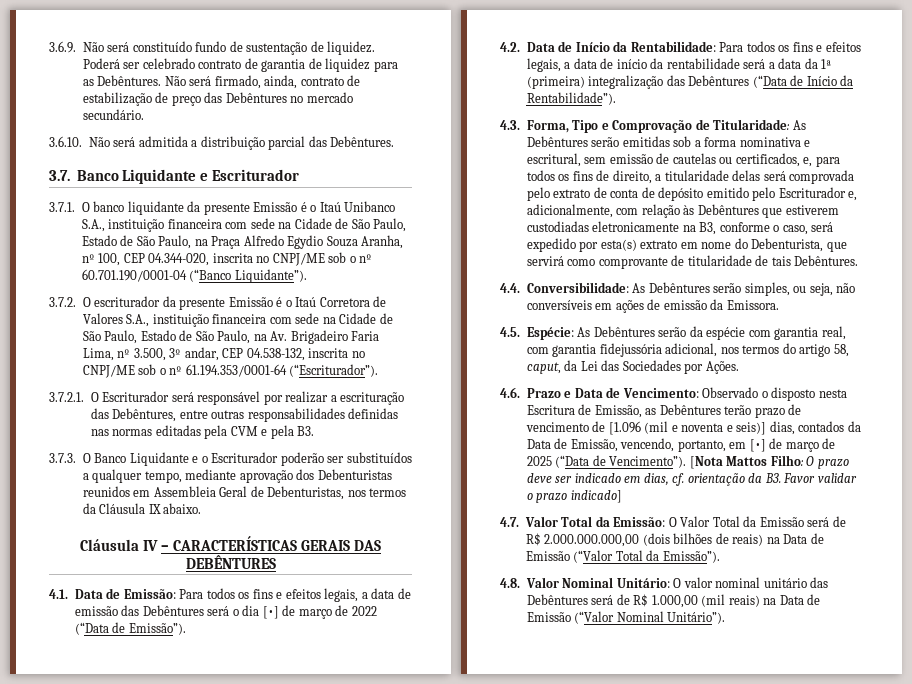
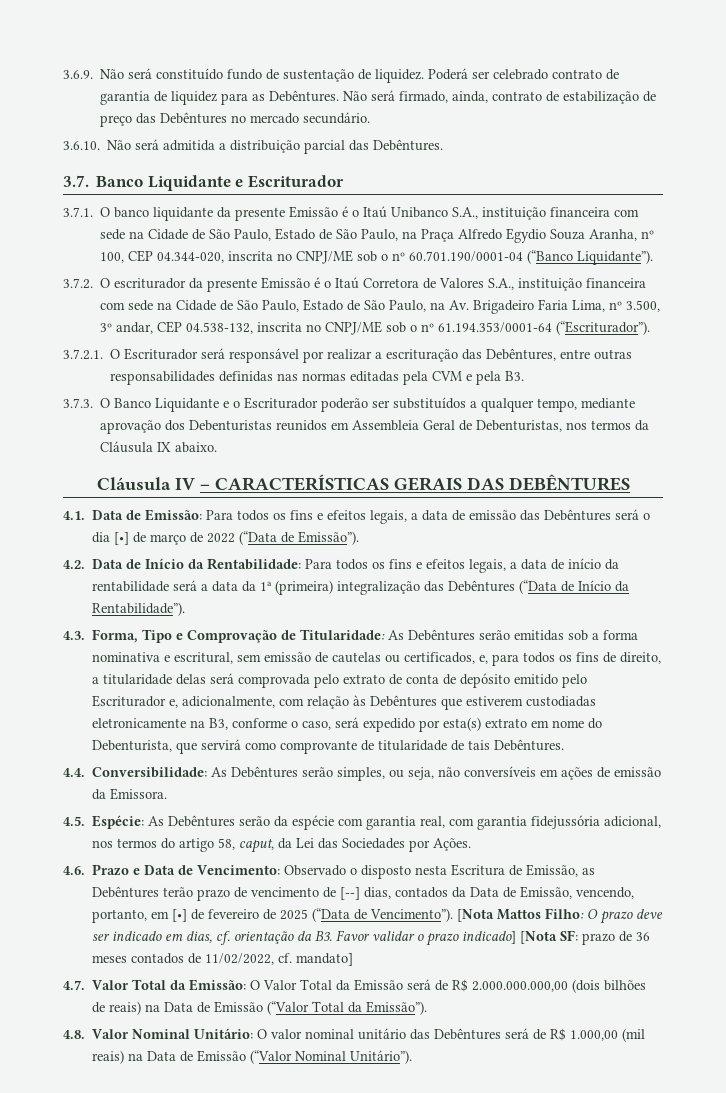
[608,421,767,435] [1.096 (mil e noventa e seis)] -> [340,887,361,900] [--]
[785,442,819,452] março -> [208,909,260,919] fevereiro
(622, 496) none -> [520,930,651,945] [92,953,354,966] [Nota SF: prazo de 36 meses contados de 11/02/2022, cf. mandato]

